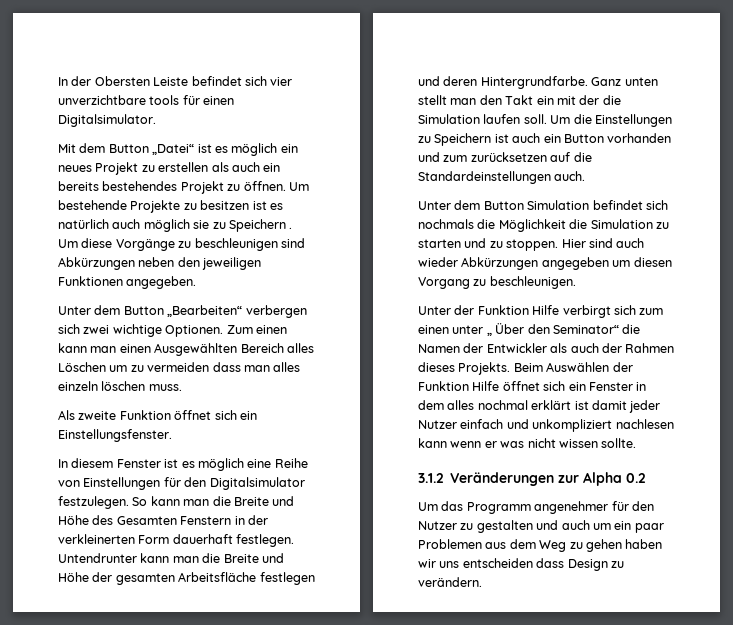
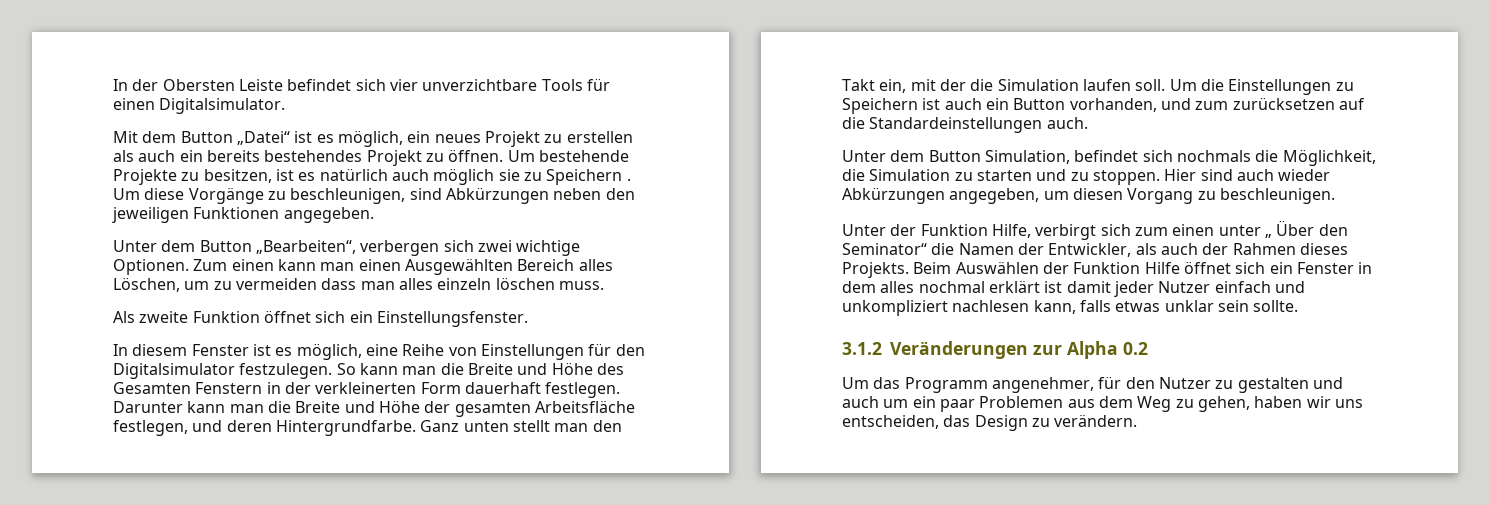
[149,95,180,105] tools -> [541,79,583,91] Tools
[231,143,278,156] möglich -> [337,130,403,147] möglich,
[200,200,250,210] besitzen -> [203,169,272,183] besitzen,
[194,238,278,251] beschleunigen -> [290,188,406,204] beschleunigen,
[167,305,243,317] „Bearbeiten“ -> [255,240,356,254] „Bearbeiten“,
[58,362,106,372] Löschen -> [113,277,180,292] Löschen,
[197,458,244,471] möglich -> [296,343,362,360] möglich,
[58,553,137,563] Untendrunter -> [113,401,183,413] Darunter
[259,572,315,585] festlegen -> [113,420,188,436] festlegen,
[536,96,554,105] ein -> [879,79,907,93] ein,
[607,133,672,143] vorhanden -> [1069,98,1157,112] vorhanden,
[527,200,590,210] Simulation -> [984,150,1070,164] Simulation,
[498,219,566,232] Möglichkeit -> [1282,149,1376,166] Möglichkeit,
[541,257,609,270] angegeben -> [949,188,1040,204] angegeben,
[532,305,560,315] Hilfe -> [991,224,1031,238] Hilfe,
[486,343,547,353] Entwickler -> [1048,243,1132,257] Entwickler,
[418,438,598,448] kann wenn er was nicht wissen -> [1033,300,1249,314] kann, falls etwas unklar sein
[534,501,609,514] angenehmer -> [991,377,1094,393] angenehmer,
[585,539,622,552] gehen -> [1197,396,1250,412] gehen,
[462,558,565,568] entscheiden dass -> [842,415,971,429] entscheiden, das

